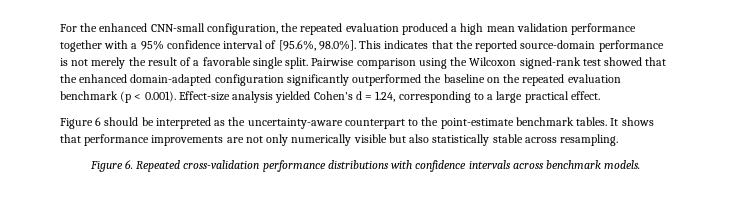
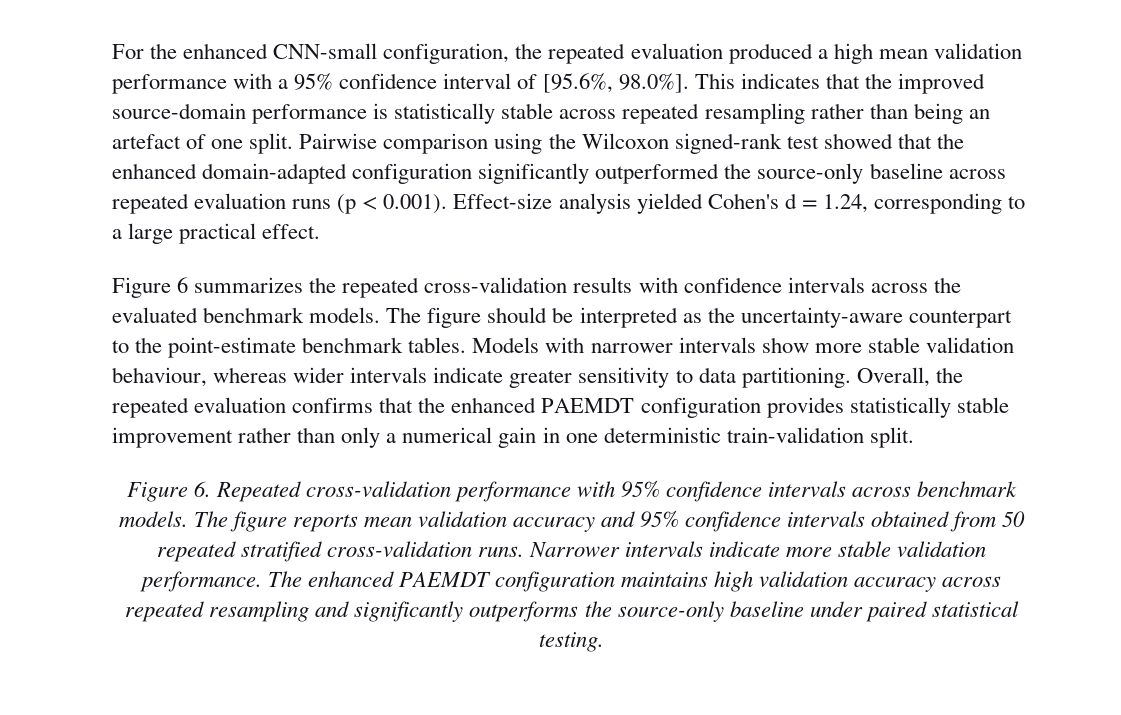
[60,40,102,52] together -> (227, 84) none
[475,40,518,52] reported -> [897,73,985,94] improved
[71,57,283,69] not merely the result of a favorable single -> [394,103,990,124] [112,134,244,149] statistically stable across repeated resampling rather than being an artefact of one
[443,74,621,86] [60,91,118,100] baseline on the repeated evaluation benchmark -> [757,163,1006,184] [112,193,332,214] source-only baseline across repeated evaluation runs
(102, 121) none -> [194,277,961,298] [112,307,482,328] summarizes the repeated cross-validation results with confidence intervals across the evaluated benchmark models. The figure
[610,117,654,126] [60,134,619,146] It shows that performance improvements are not only numerically visible but also statistically stable across resampling. -> [472,337,1014,353] [112,367,963,388] [112,397,1009,418] [112,427,914,448] Models with narrower intervals show more stable validation behaviour, whereas wider intervals indicate greater sensitivity to data partitioning. Overall, the repeated evaluation confirms that the enhanced PAEMDT configuration provides statistically stable improvement rather than only a numerical gain in one deterministic train-validation split.
[327,160,413,169] distributions with -> [577,480,661,497] with 95%
(641, 164) none -> [193,510,1026,532] [156,541,987,562] [139,571,1002,592] [125,601,1019,622] [539,632,604,652] The figure reports mean validation accuracy and 95% confidence intervals obtained from 50 repeated stratified cross-validation runs. Narrower intervals indicate more stable validation performance. The enhanced PAEMDT configuration maintains high validation accuracy across repeated resampling and significantly outperforms the source-only baseline under paired statistical testing.

